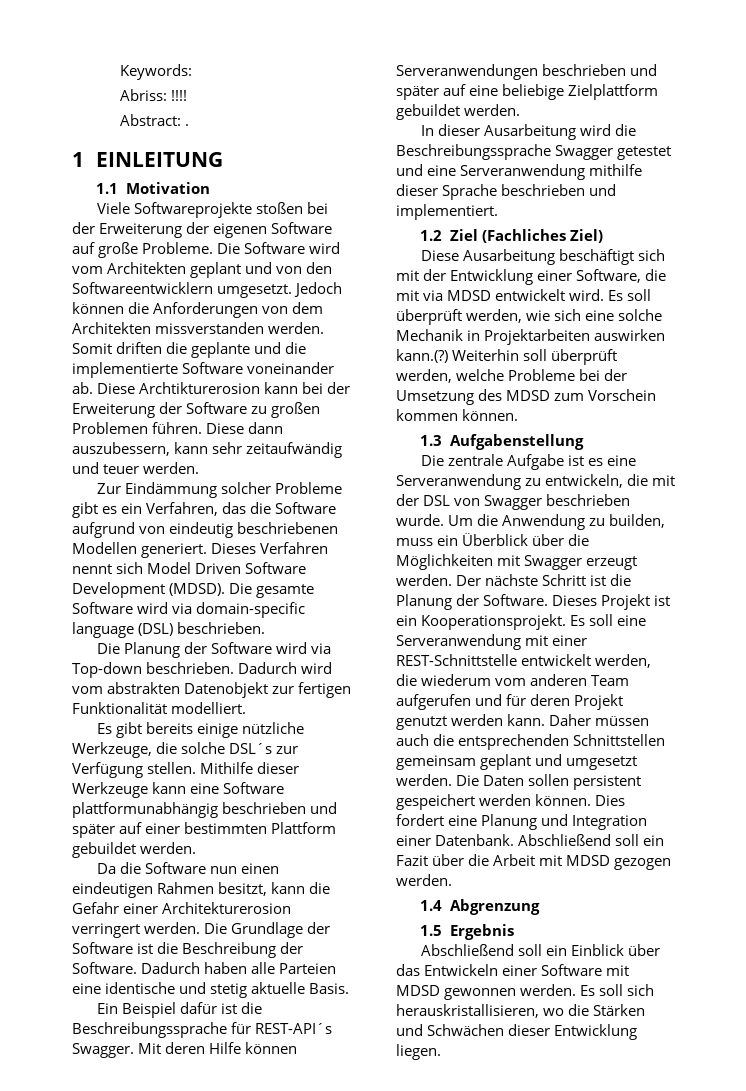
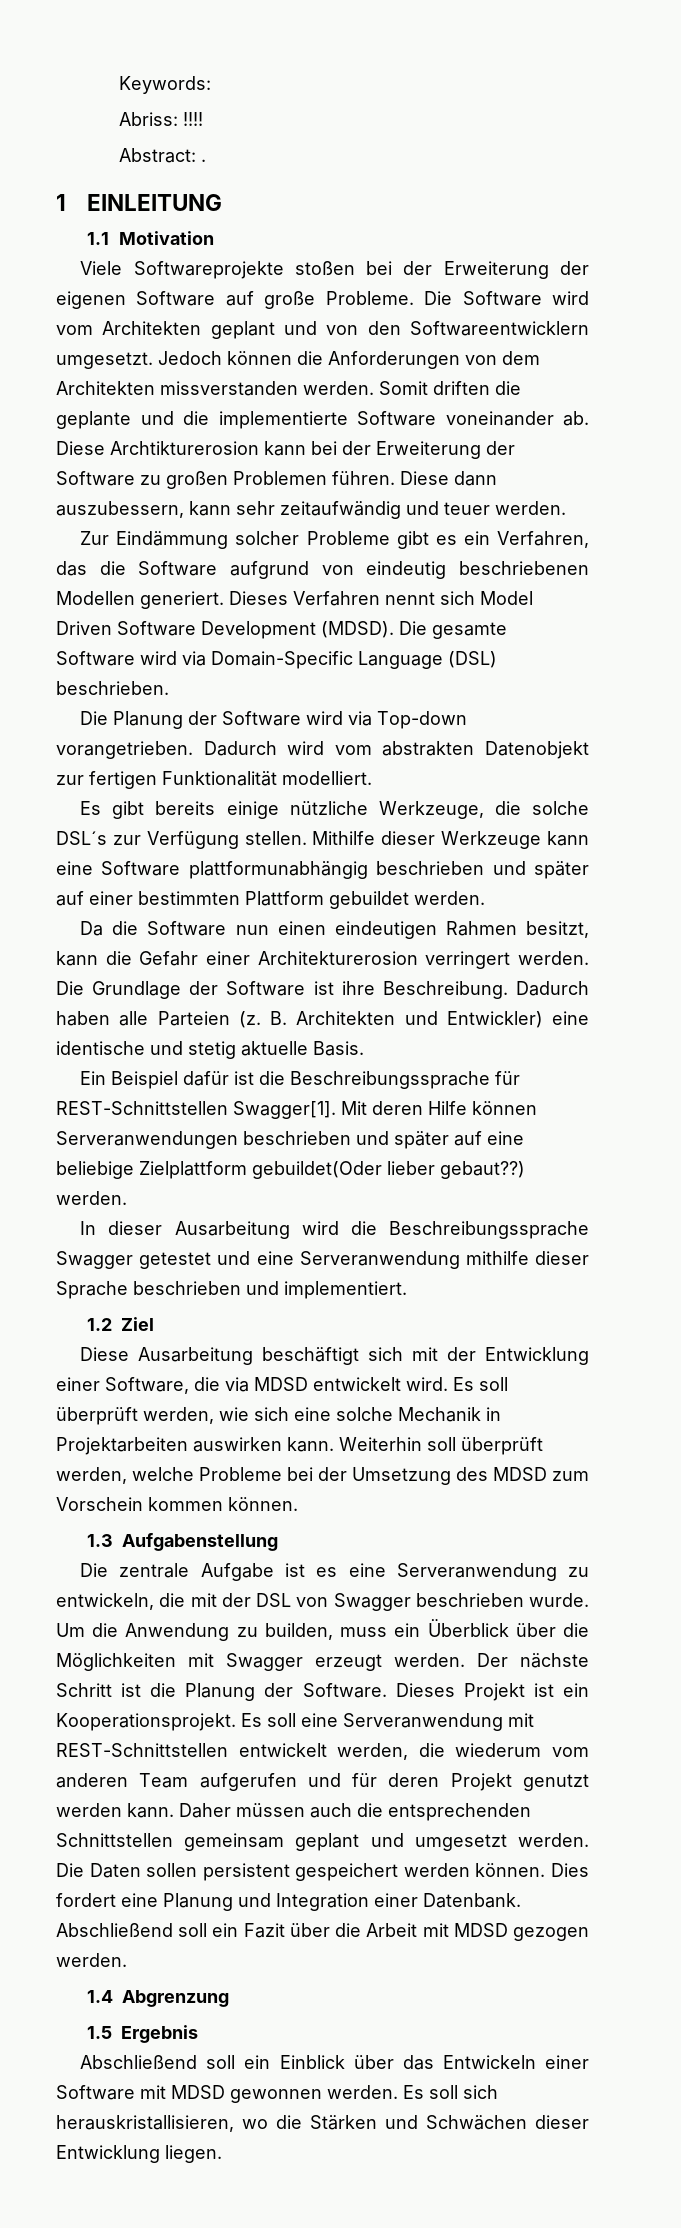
[196,602,306,618] [72,622,134,638] domain-specific language -> [211,651,443,669] Domain-Specific Language
[146,662,235,674] beschrieben. -> [56,741,193,759] vorangetrieben.
[157,942,304,958] [72,962,337,974] die Beschreibung der Software. Dadurch haben alle Parteien -> [341,981,589,999] [56,1011,543,1028] ihre Beschreibung. Dadurch haben alle Parteien (z. B. Architekten und Entwickler)
[255,1023,333,1034] [72,1043,134,1058] REST-API´s Swagger. -> [56,1101,336,1119] REST-Schnittstellen Swagger[1].
[396,104,460,120] gebuildet -> [252,1161,525,1179] gebuildet(Oder lieber gebaut??)
[481,229,603,243] (Fachliches Ziel) -> (155, 1324) none
[396,290,419,301] mit -> (220, 1384) none
[396,349,448,363] kann.(?) -> [287,1437,334,1452] kann.
[552,635,588,646] [396,654,517,666] einer REST-Schnittstelle -> [56,1743,228,1757] REST-Schnittstellen

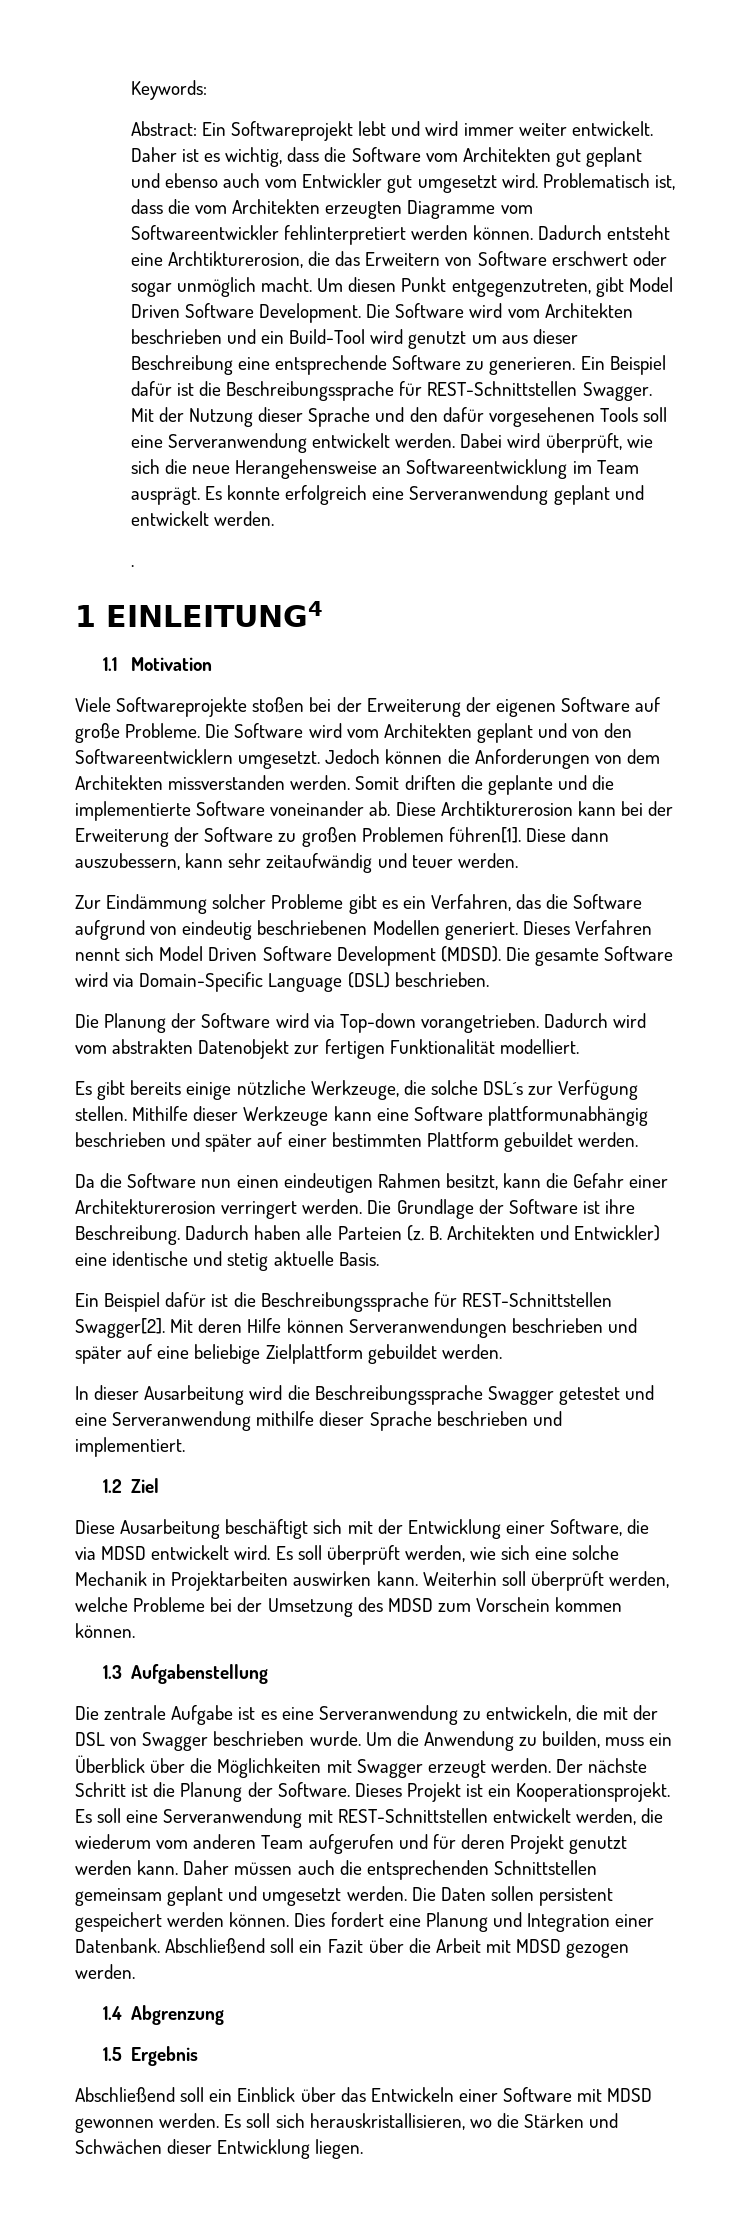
[118,112,203,126] [118,148,196,163] Abriss: !!!! // Abstract: -> [130,121,653,141] [130,147,643,167] [130,173,675,193] [130,199,533,219] [130,225,671,245] [130,251,667,268] [130,277,673,297] [130,303,633,323] [130,329,578,349] [130,355,666,375] [130,381,652,401] [130,407,668,427] [130,433,653,453] [130,459,639,479] [130,485,644,505] [130,511,274,526] Abstract: Ein Softwareprojekt lebt und wird immer weiter entwickelt. Daher ist es wichtig, dass die Software vom Architekten gut geplant und ebenso auch vom Entwickler gut umgesetzt wird. Problematisch ist, dass die vom Architekten erzeugten Diagramme vom Softwareentwickler fehlinterpretiert werden können. Dadurch entsteht eine Archtikturerosion, die das Erweitern von Software erschwert oder sogar unmöglich macht. Um diesen Punkt entgegenzutreten, gibt Model Driven Software Development. Die Software wird vom Architekten beschrieben und ein Build-Tool wird genutzt um aus dieser Beschreibung eine entsprechende Software zu generieren. Ein Beispiel dafür ist die Beschreibungssprache für REST-Schnittstellen Swagger. Mit der Nutzung dieser Sprache und den dafür vorgesehenen Tools soll eine Serveranwendung entwickelt werden. Dabei wird überprüft, wie sich die neue Herangehensweise an Softwareentwicklung im Team ausprägt. Es konnte erfolgreich eine Serveranwendung geplant und entwickelt werden. //
[87,194,223,211] EINLEITUNG -> [105,601,323,627] EINLEITUNG4
[332,471,395,485] führen. -> [448,827,521,843] führen[1].
[233,1101,336,1119] Swagger[1]. -> [75,1318,165,1338] Swagger[2].
[252,1161,525,1179] gebuildet(Oder lieber gebaut??) -> [367,1344,437,1364] gebuildet

